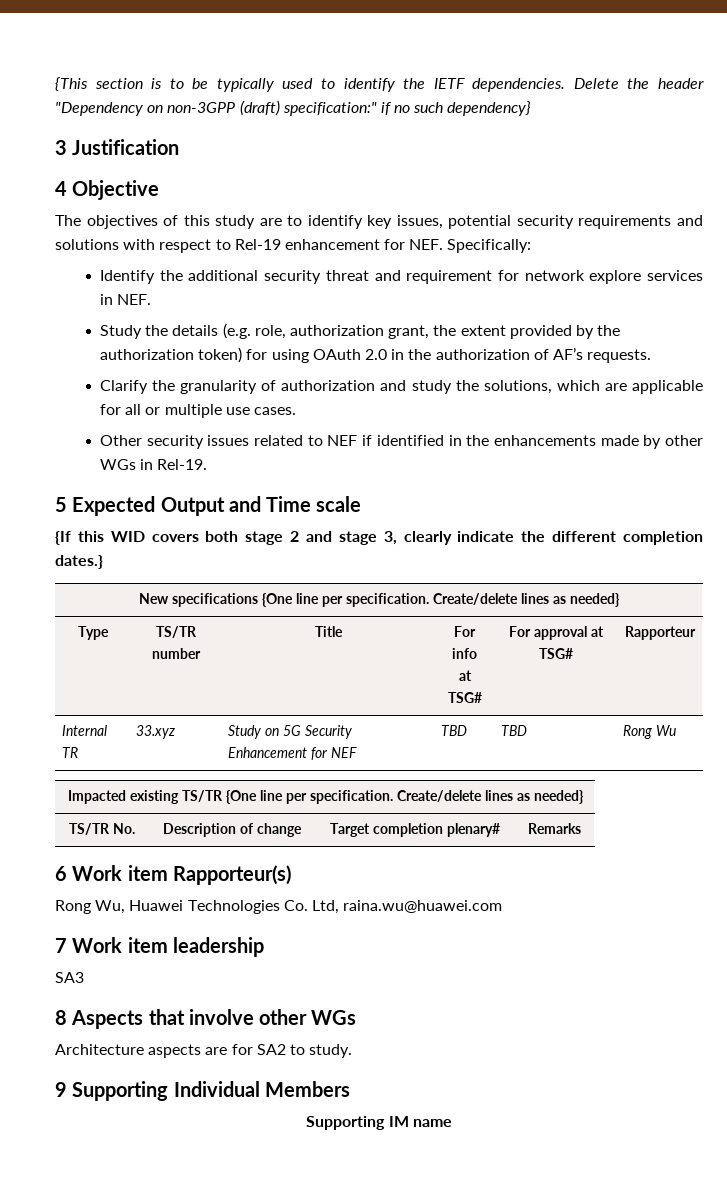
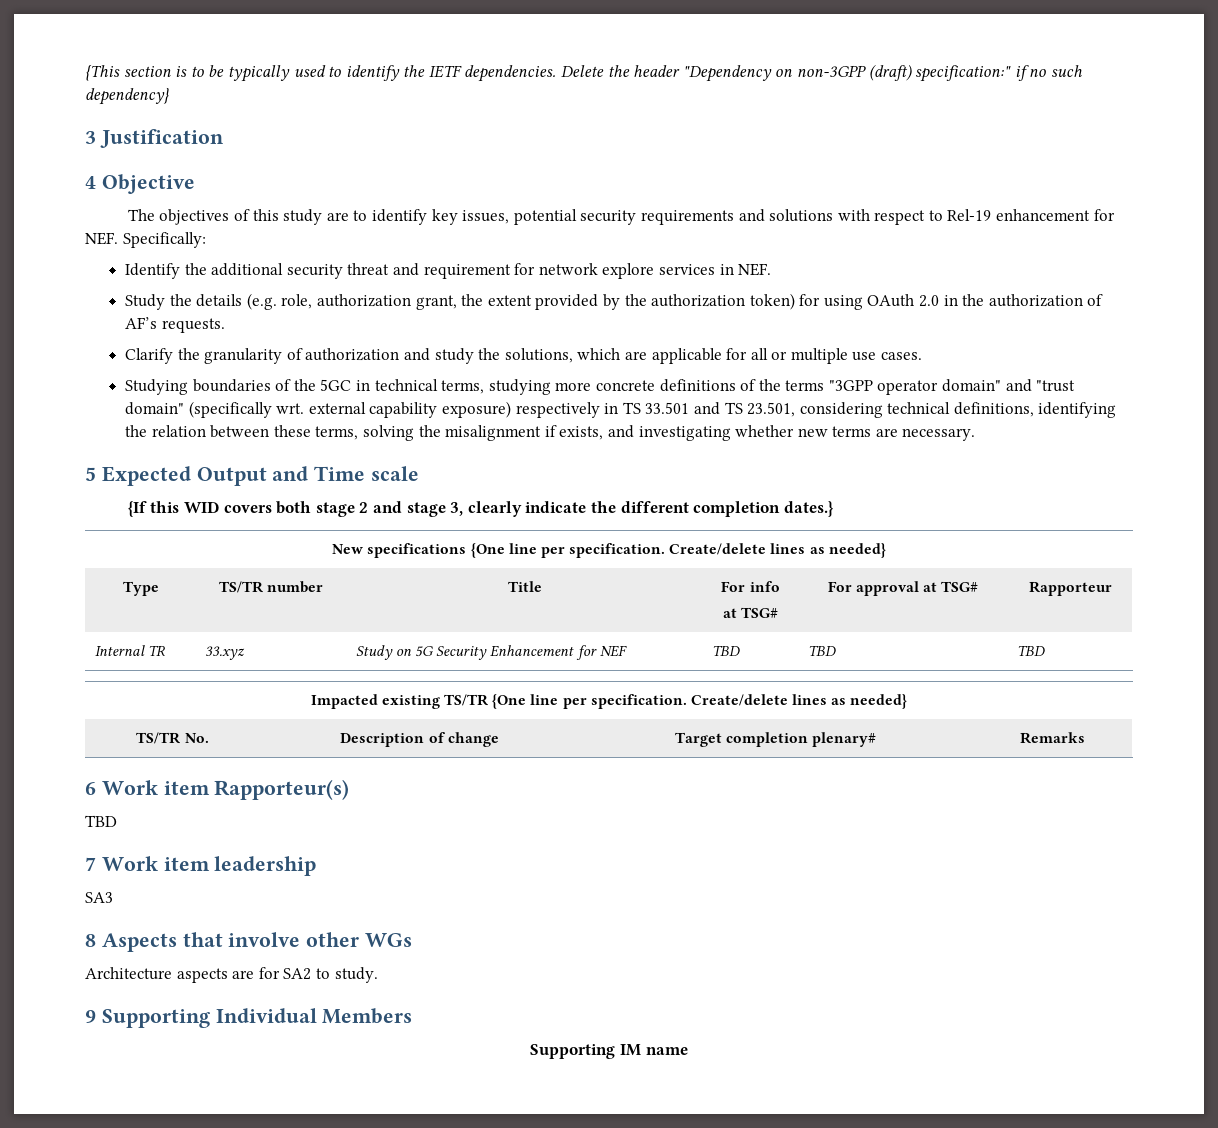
[100,435,704,449] [100,459,208,470] Other security issues related to NEF if identified in the enhancements made by other WGs in Rel-19. -> [125,379,1076,395] [125,401,1117,418] [125,425,976,441] Studying boundaries of the 5GC in technical terms, studying more concrete definitions of the terms "3GPP operator domain" and "trust domain" (specifically wrt. external capability exposure) respectively in TS 33.501 and TS 23.501, considering technical definitions, identifying the relation between these terms, solving the misalignment if exists, and investigating whether new terms are necessary.
[623,725,677,739] Rong Wu -> [1016,645,1045,656] TBD
[55,900,503,914] Rong Wu, Huawei Technologies Co. Ltd, raina.wu@huawei.com -> [85,815,117,827] TBD

